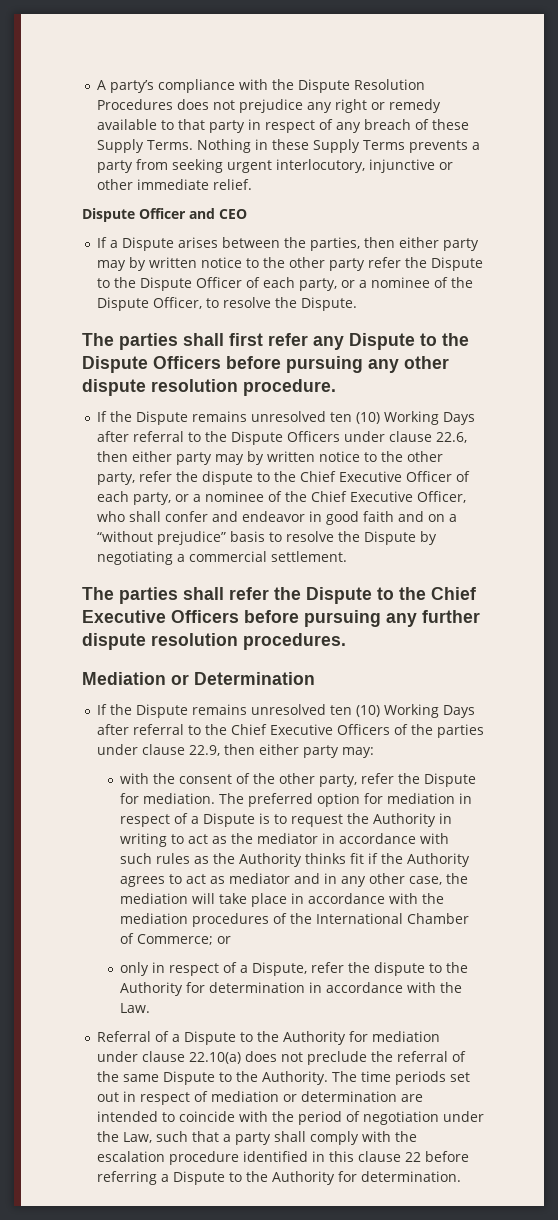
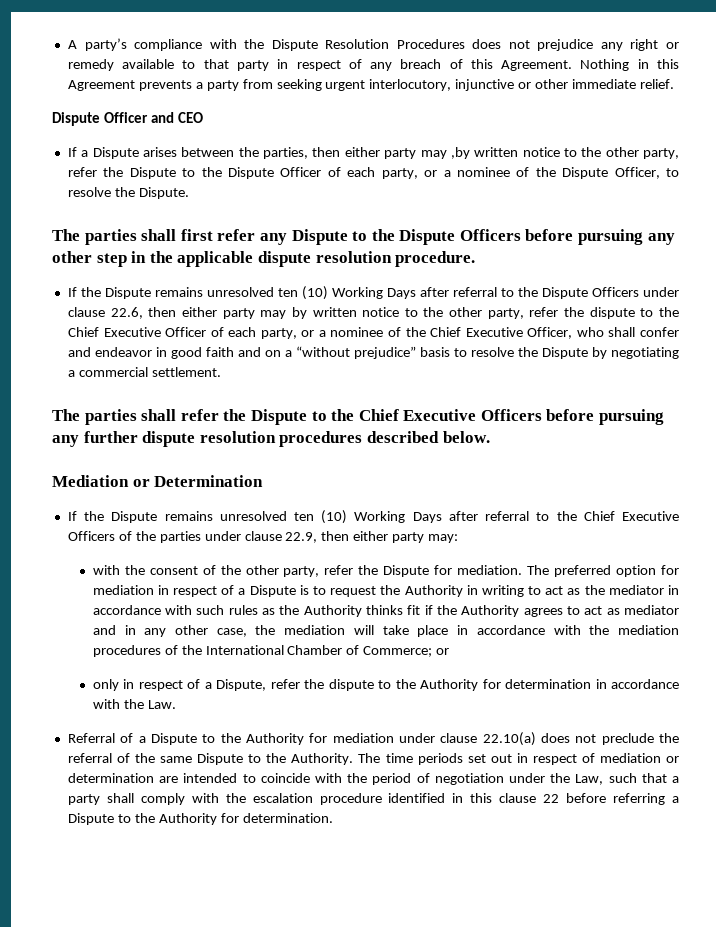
[431,119,469,130] [96,139,405,153] these Supply Terms. Nothing in these Supply Terms -> [470,59,679,71] [67,80,135,91] this Agreement. Nothing in this Agreement
[128,257,365,271] by written notice to the other party -> [450,147,680,159] ,by written notice to the other party,
(449, 362) none -> [96,251,254,267] step in the applicable
[243,633,346,650] procedures. -> [279,431,490,447] procedures described below.

